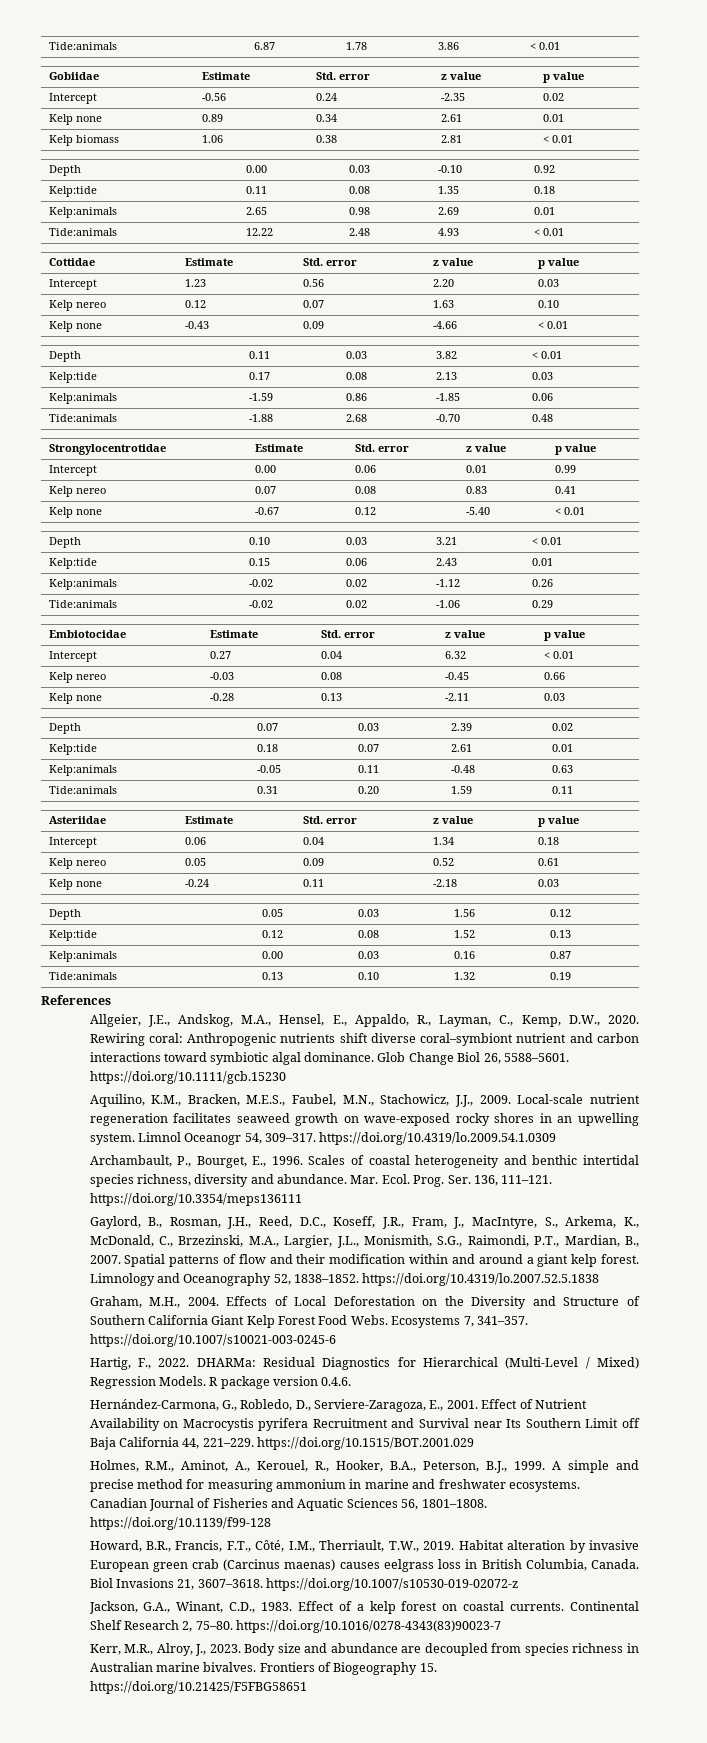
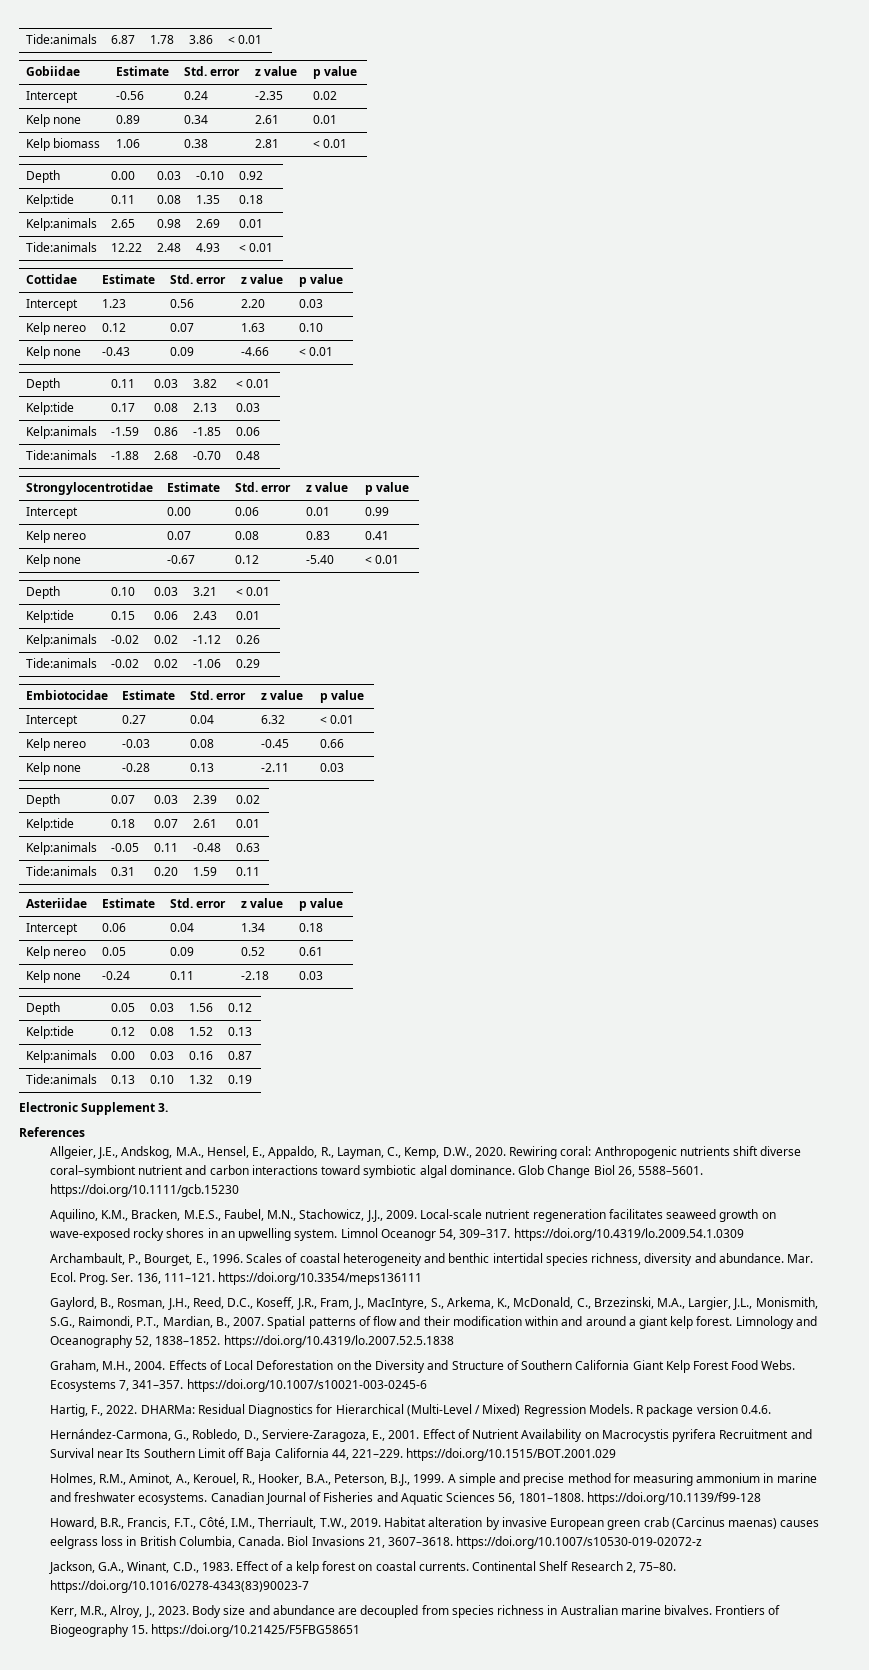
(572, 976) none -> [19,1102,169,1115] // Electronic Supplement 3.

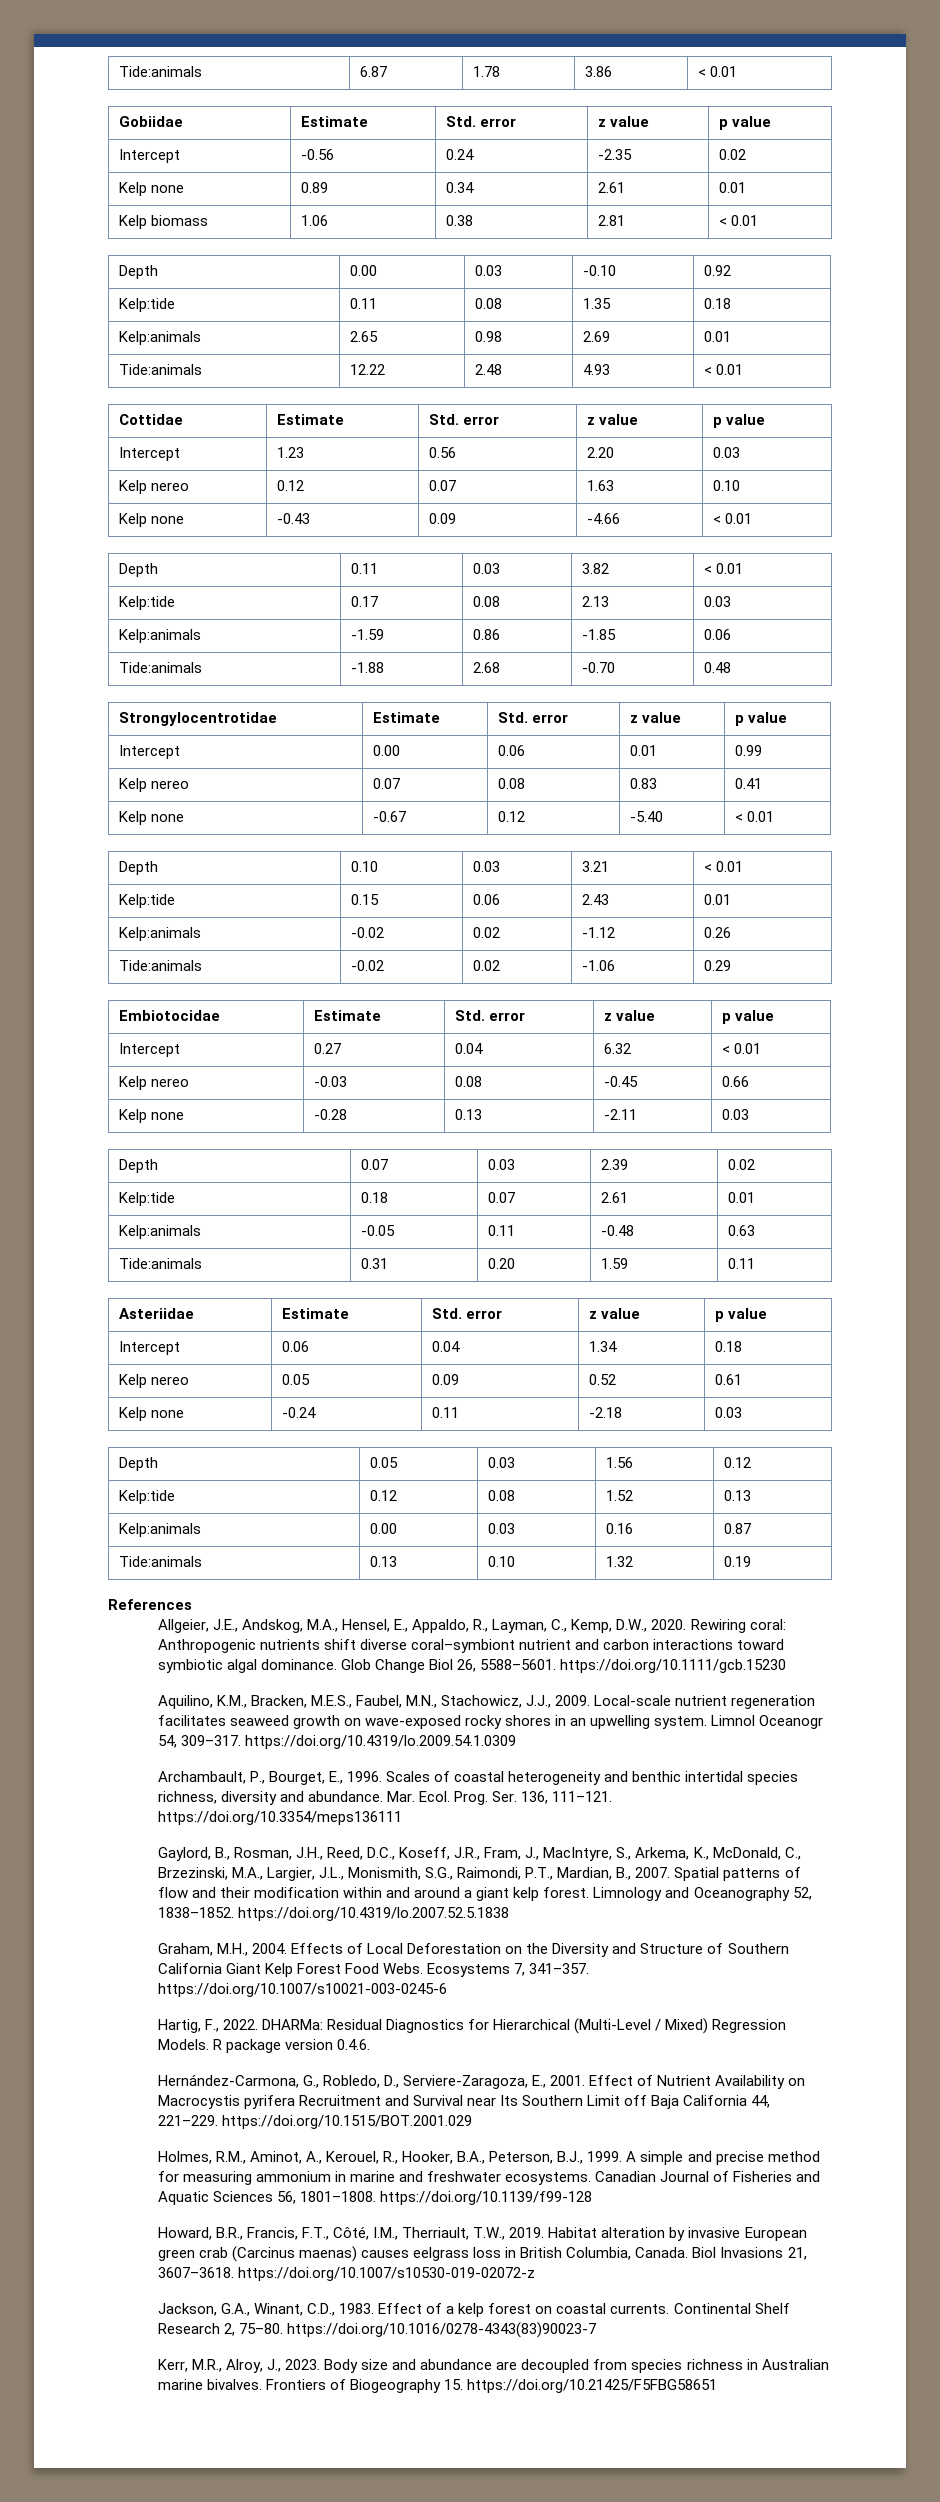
[19,1102,169,1115] // Electronic Supplement 3. -> (751, 1561) none

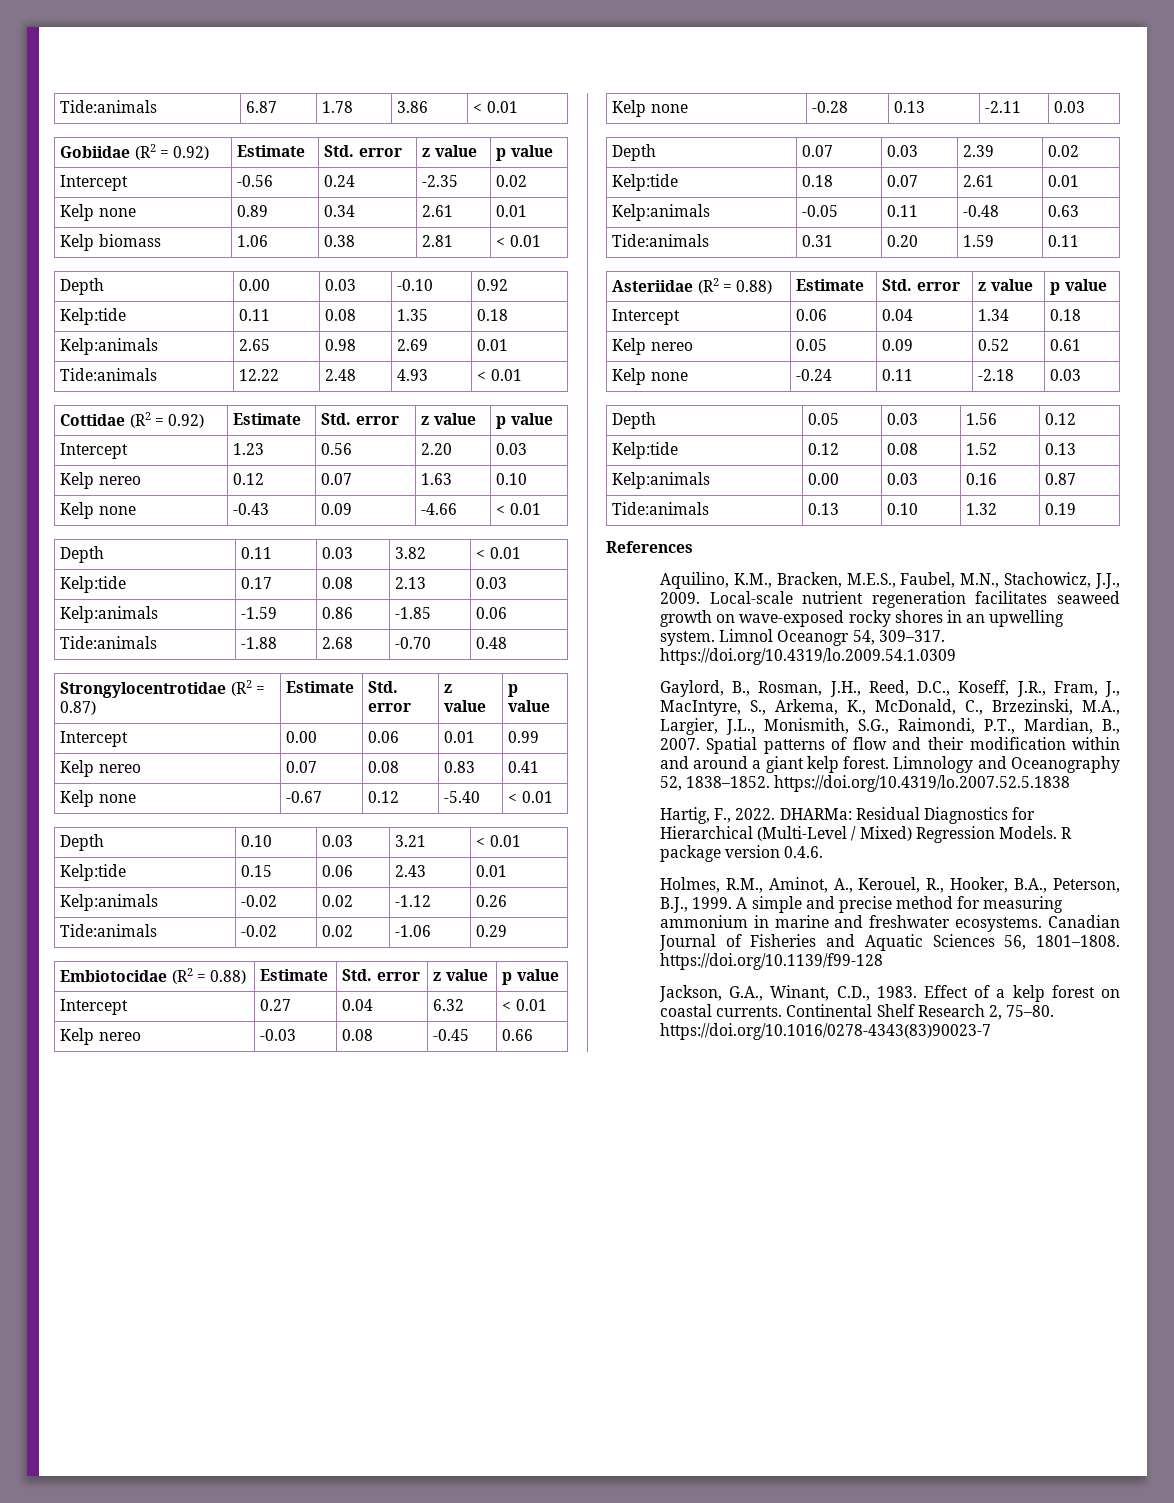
(183, 121) none -> [134,144,210,160] (R2 = 0.92)
(183, 419) none -> [129,412,205,428] (R2 = 0.92)
(277, 719) none -> [230,680,265,696] [60,701,97,715] (R2 = 0.87)
(220, 1015) none -> [171,968,247,984] (R2 = 0.88)
(194, 1313) none -> [697,278,773,294] (R2 = 0.88)
[157,1619,786,1633] [157,1639,785,1653] [157,1659,787,1673] // Allgeier, J.E., Andskog, M.A., Hensel, E., Appaldo, R., Layman, C., Kemp, D.W., 2020. Rewiring coral: Anthropogenic nutrients shift diverse coral–symbiont nutrient and carbon interactions toward symbiotic algal dominance. Glob Change Biol 26, 5588–5601. https://doi.org/10.1111/gcb.15230 -> (693, 547) none
[157,1771,799,1785] [157,1791,613,1805] [157,1811,402,1825] // Archambault, P., Bourget, E., 1996. Scales of coastal heterogeneity and benthic intertidal species richness, diversity and abundance. Mar. Ecol. Prog. Ser. 136, 111–121. https://doi.org/10.3354/meps136111 -> (956, 656) none
[157,1943,789,1957] [157,1963,590,1977] [157,1983,447,1997] // Graham, M.H., 2004. Effects of Local Deforestation on the Diversity and Structure of Southern California Giant Kelp Forest Food Webs. Ecosystems 7, 341–357. https://doi.org/10.1007/s10021-003-0245-6 -> (1071, 783) none
[157,2074,806,2089] [157,2095,771,2109] [157,2115,472,2129] // Hernández-Carmona, G., Robledo, D., Serviere-Zaragoza, E., 2001. Effect of Nutrient Availability on Macrocystis pyrifera Recruitment and Survival near Its Southern Limit off Baja California 44, 221–229. https://doi.org/10.1515/BOT.2001.029 -> (824, 852) none
[157,2226,807,2241] [157,2246,807,2262] [157,2267,535,2281] // Howard, B.R., Francis, F.T., Côté, I.M., Therriault, T.W., 2019. Habitat alteration by invasive European green crab (Carcinus maenas) causes eelgrass loss in British Columbia, Canada. Biol Invasions 21, 3607–3618. https://doi.org/10.1007/s10530-019-02072-z -> (883, 961) none
[157,2359,829,2373] [157,2379,718,2393] // Kerr, M.R., Alroy, J., 2023. Body size and abundance are decoupled from species richness in Australian marine bivalves. Frontiers of Biogeography 15. https://doi.org/10.21425/F5FBG58651 -> (991, 1031) none

